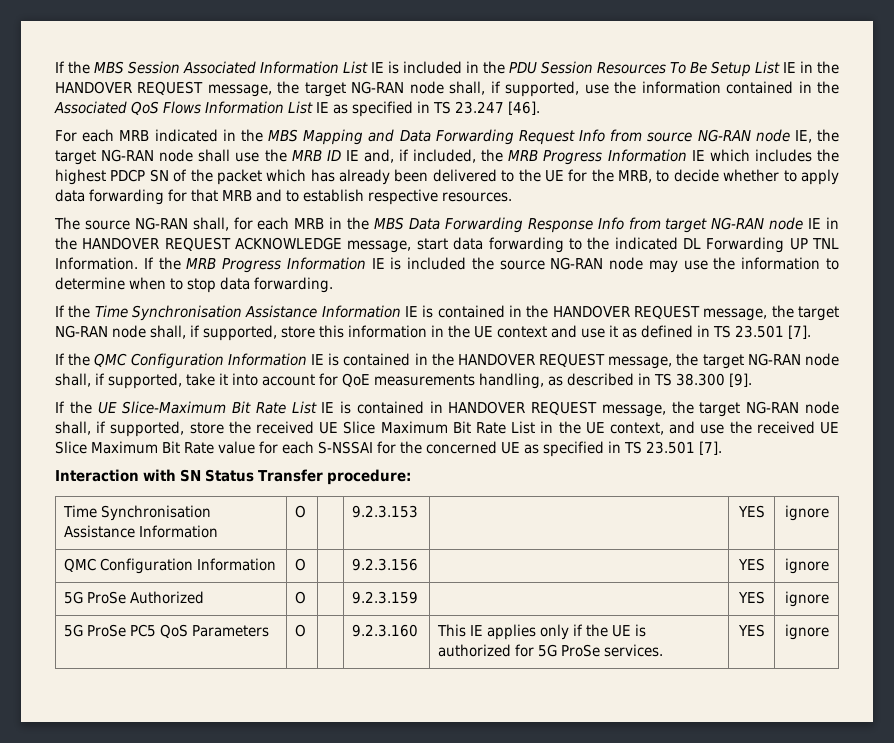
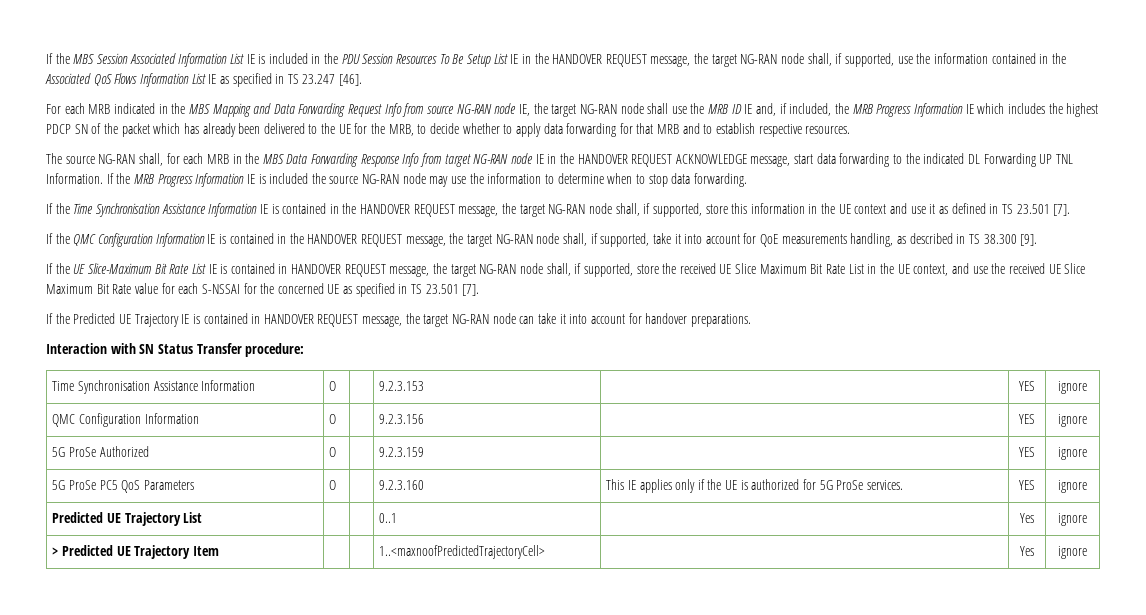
(722, 448) none -> [46,313,751,327] // If the Predicted UE Trajectory IE is contained in HANDOVER REQUEST message, the target NG-RAN node can take it into account for handover preparations.
(829, 632) none -> [52,512,203,526] [379,513,398,523] [1020,513,1034,523] [1058,513,1087,526] [52,545,219,559] [379,545,546,559] [1020,546,1034,556] [1058,546,1087,559] // Predicted UE Trajectory List | | | 0..1 | | Yes | ignore // > Predicted UE Trajectory Item | | | 1..<maxnoofPredictedTrajectoryCell> | | Yes | ignore

